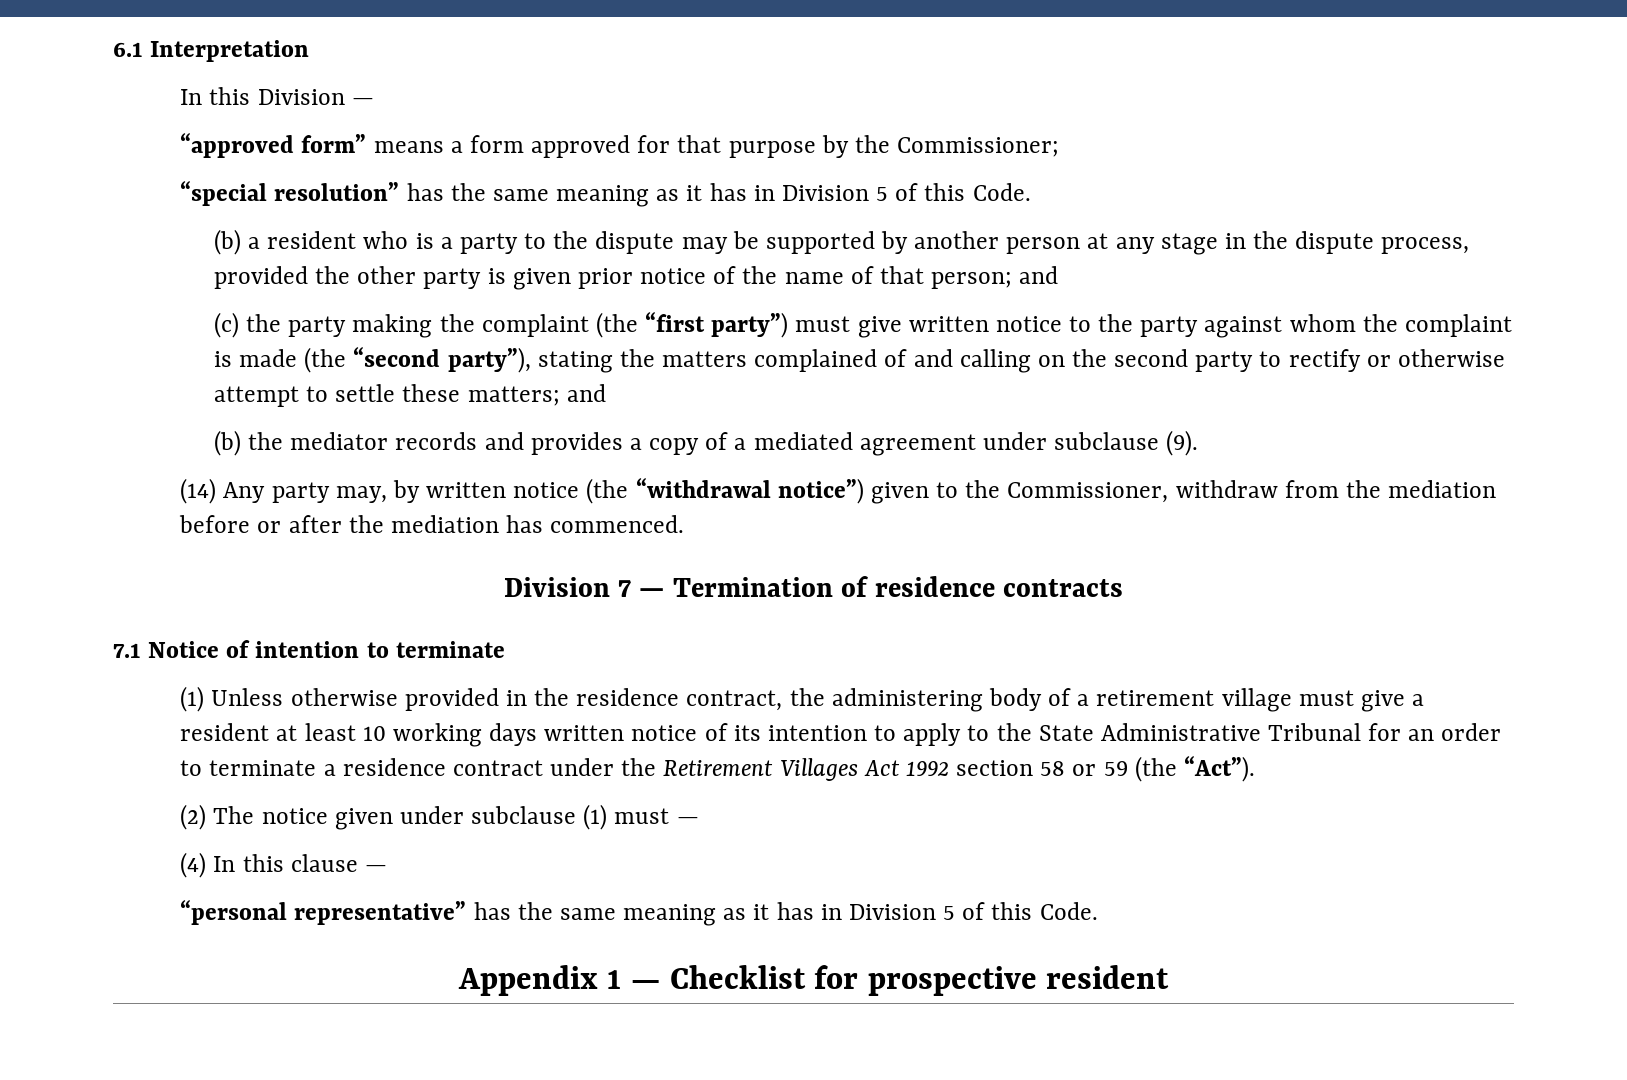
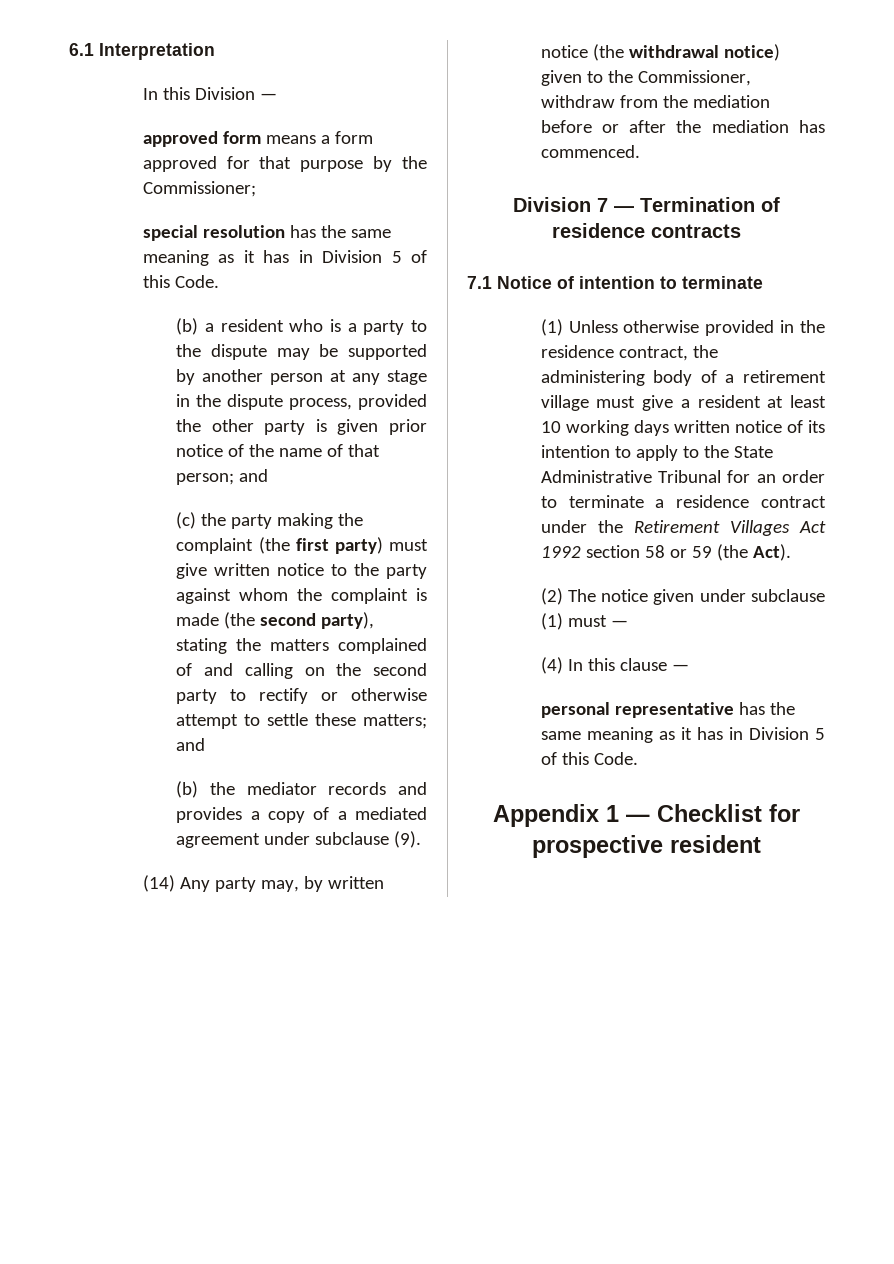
[180,133,367,158] “approved form” -> [142,131,261,147] approved form
[180,181,400,206] “special resolution” -> [142,225,285,241] special resolution
[645,312,789,338] “first party”) -> [295,537,383,554] first party)
[353,347,531,373] “second party”), -> [260,612,375,629] second party),
[635,478,864,504] “withdrawal notice”) -> [628,44,780,61] withdrawal notice)
[1183,756,1255,782] “Act”). -> [752,544,791,561] Act).
[180,900,467,925] “personal representative” -> [540,702,734,718] personal representative

